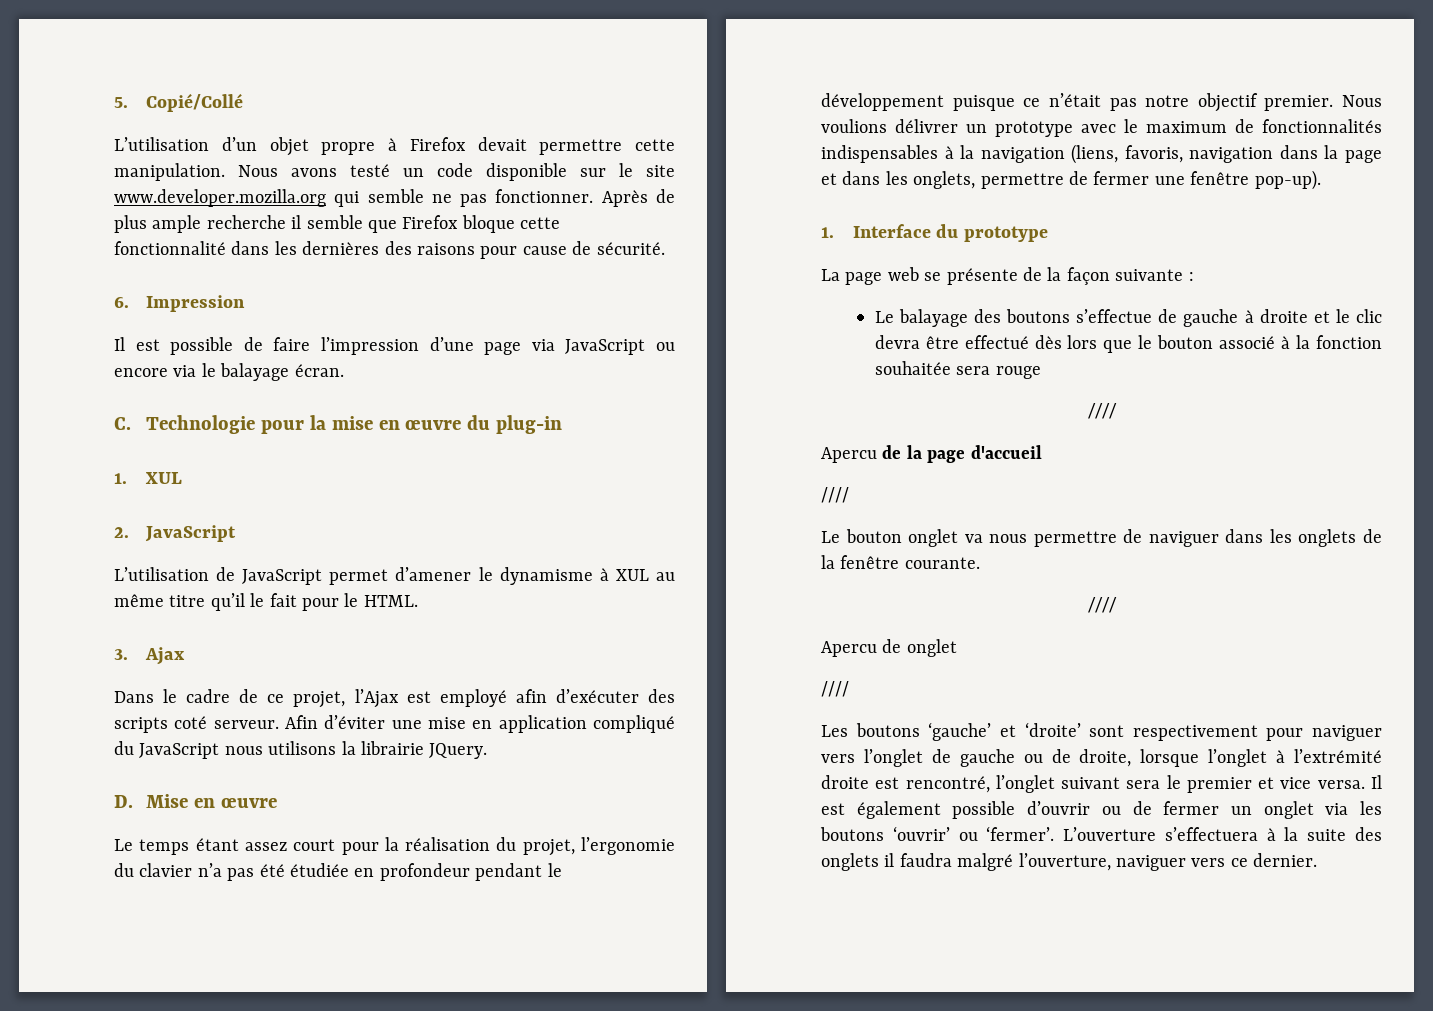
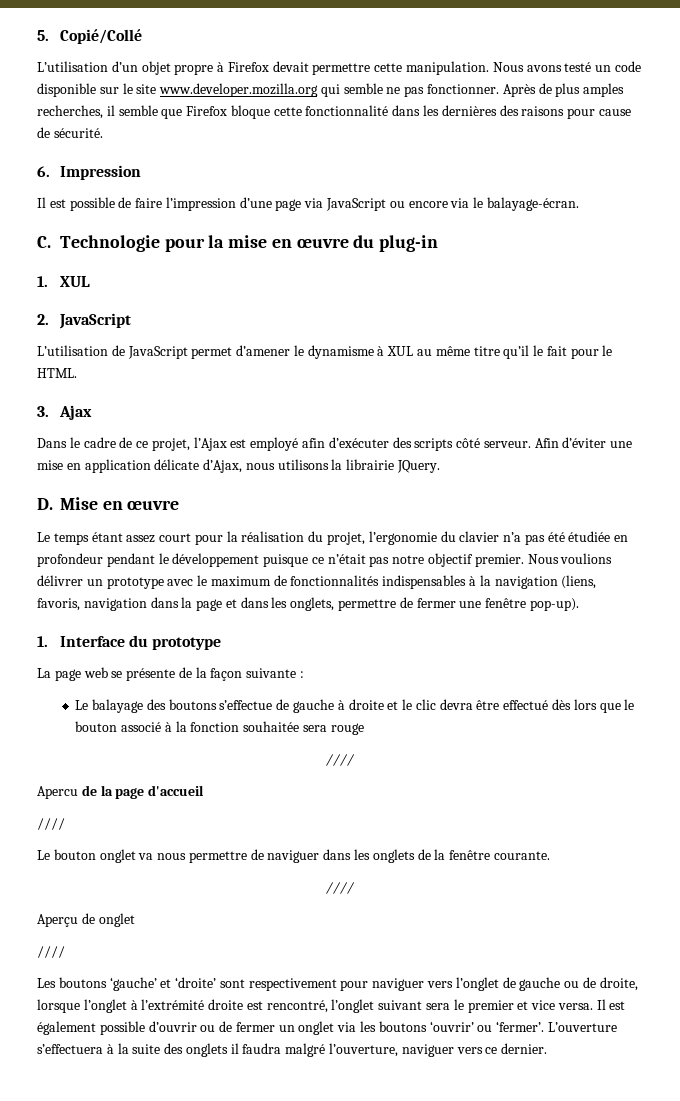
[152,215,286,233] ample recherche -> [583,83,625,97] [37,105,103,119] amples recherches,
[220,363,344,381] balayage écran. -> [486,197,579,211] balayage-écran.
[174,716,208,729] coté -> [456,438,481,448] côté
[593,715,675,733] [114,741,220,759] compliqué du JavaScript -> [154,459,243,473] délicate d’Ajax,
[821,641,877,657] Apercu -> [37,914,78,927] Aperçu

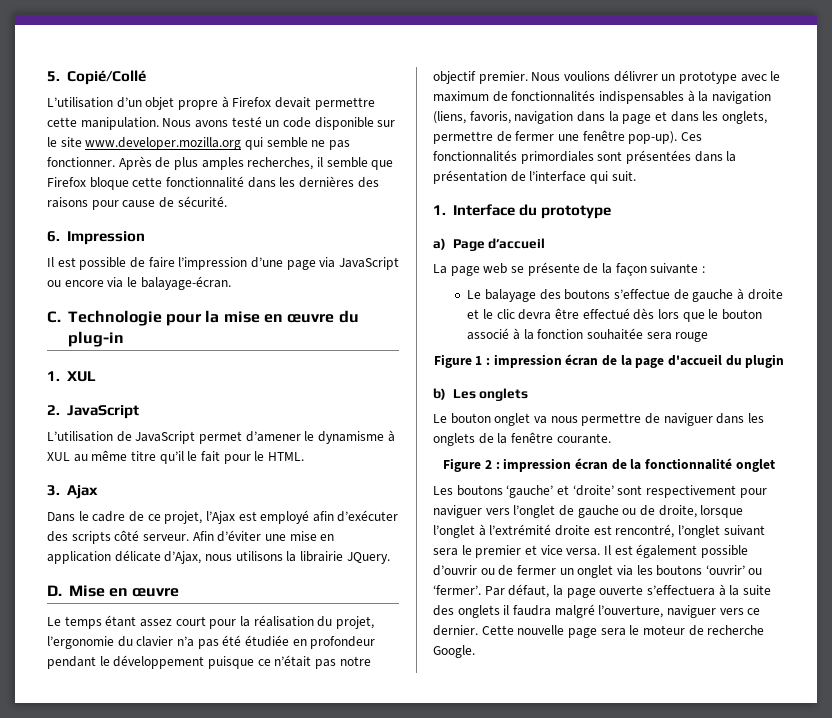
(579, 604) none -> [680,132,702,141] [433,150,737,164] [433,170,636,184] Ces fonctionnalités primordiales sont présentées dans la présentation de l’interface qui suit.
(222, 643) none -> [433,238,546,251] // a) Page d’accueil
[326,754,355,766] [37,786,78,799] //// // Apercu -> [433,354,599,368] Figure 1 : impression écran
[37,818,65,830] // //// -> [725,354,785,368] [433,388,529,401] du plugin // b) Les onglets
[326,882,355,894] [37,913,135,927] [37,946,65,958] //// // Aperçu de onglet // //// -> [443,458,775,472] Figure 2 : impression écran de la fonctionnalité onglet
[547,1022,617,1032] L’ouverture -> [484,584,644,598] Par défaut, la page ouverte
(548, 1048) none -> [481,625,765,638] [433,645,475,658] Cette nouvelle page sera le moteur de recherche Google.

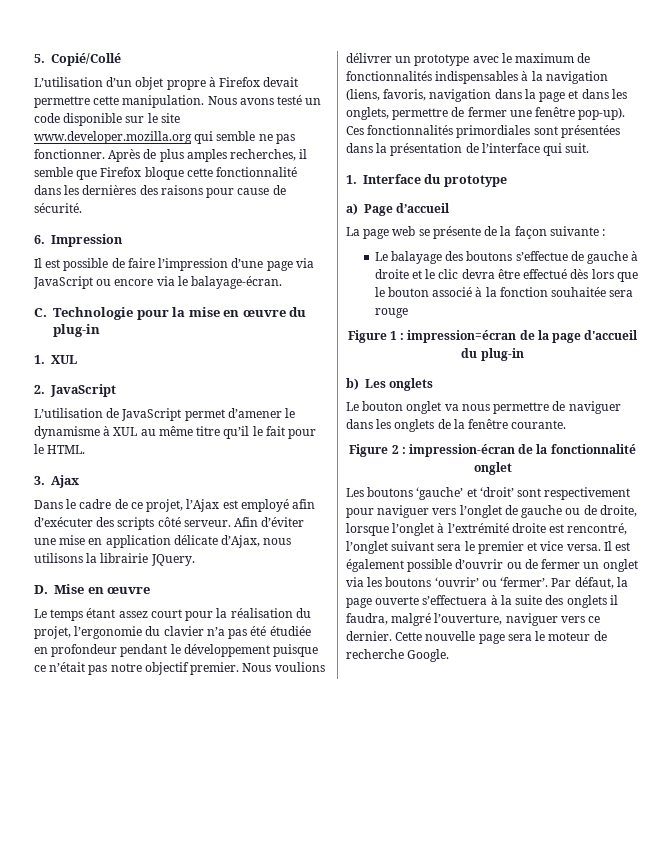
[493,354,599,368] impression écran -> [407,330,517,343] impression=écran
[745,354,785,368] plugin -> [480,348,524,361] plug-in
[503,458,608,472] impression écran -> [409,444,515,457] impression-écran
[572,485,614,496] ‘droite’ -> [479,487,514,497] ‘droit’
[512,605,551,616] faudra -> [346,613,388,625] faudra,

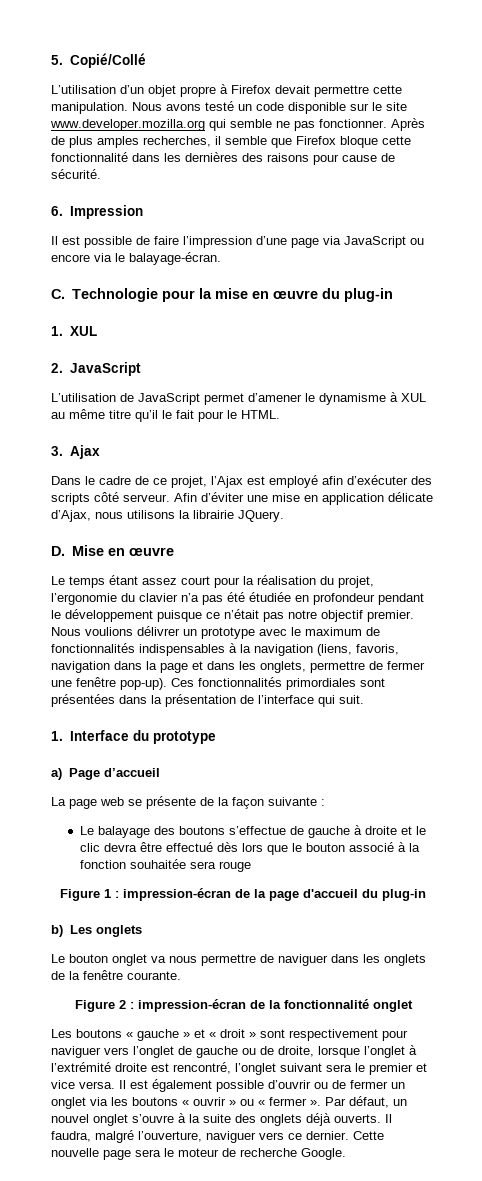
[407,330,517,343] impression=écran -> [123,888,231,901] impression-écran
[416,487,514,500] ‘gauche’ et ‘droit’ -> [126,1029,256,1041] « gauche » et « droit »
[434,577,628,589] [346,595,488,608] ‘ouvrir’ ou ‘fermer’. Par défaut, la page ouverte s’effectuera -> [182,1096,407,1108] [51,1114,174,1126] « ouvrir » ou « fermer ». Par défaut, un nouvel onglet s’ouvre
[609,595,618,605] il -> [306,1113,392,1126] déjà ouverts. Il

